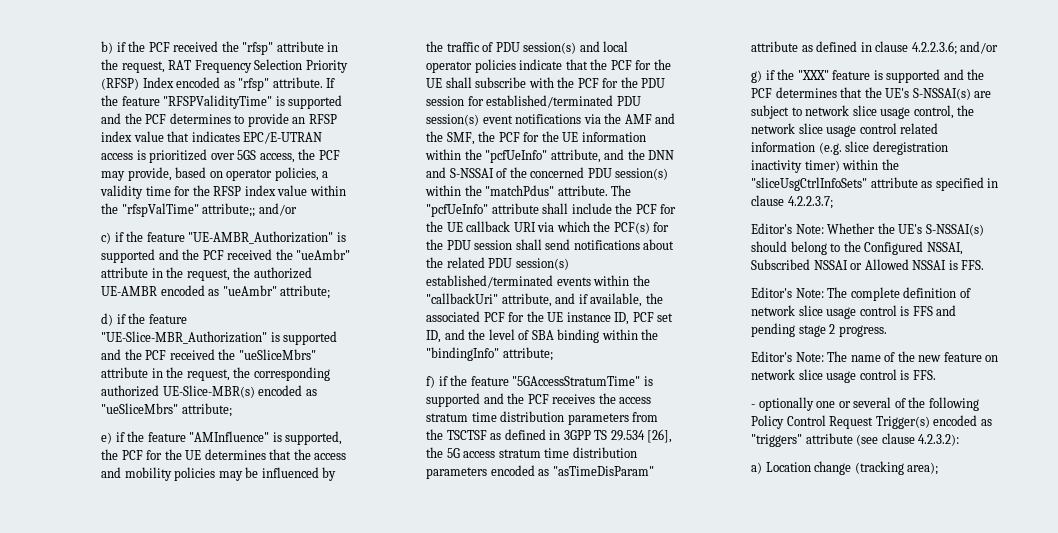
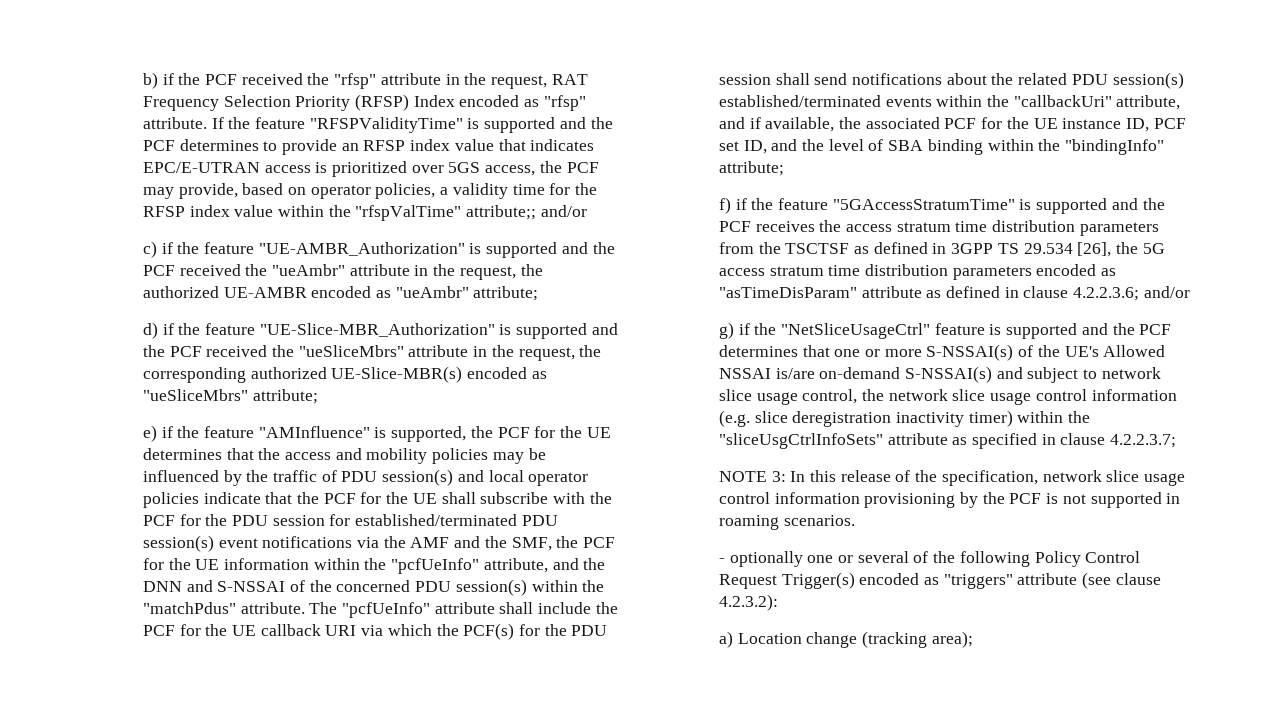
[797,70,829,80] "XXX" -> [780,323,930,339] "NetSliceUsageCtrl"
[864,87,992,100] the UE's S-NSSAI(s) are -> [834,344,1166,361] [718,366,1023,383] one or more S-NSSAI(s) of the UE's Allowed NSSAI is/are on-demand S-NSSAI(s) and
[900,123,939,134] related -> (1087, 395) none
[751,223,984,236] [751,241,963,255] [751,259,985,270] [751,287,971,301] [751,305,957,319] [751,323,887,337] [751,351,999,362] [751,369,936,383] Editor's Note: Whether the UE's S-NSSAI(s) should belong to the Configured NSSAI, Subscribed NSSAI or Allowed NSSAI is FFS. // Editor's Note: The complete definition of network slice usage control is FFS and pending stage 2 progress. // Editor's Note: The name of the new feature on network slice usage control is FFS. -> [718,470,1186,486] [718,492,1181,508] [718,515,855,530] NOTE 3: In this release of the specification, network slice usage control information provisioning by the PCF is not supported in roaming scenarios.

